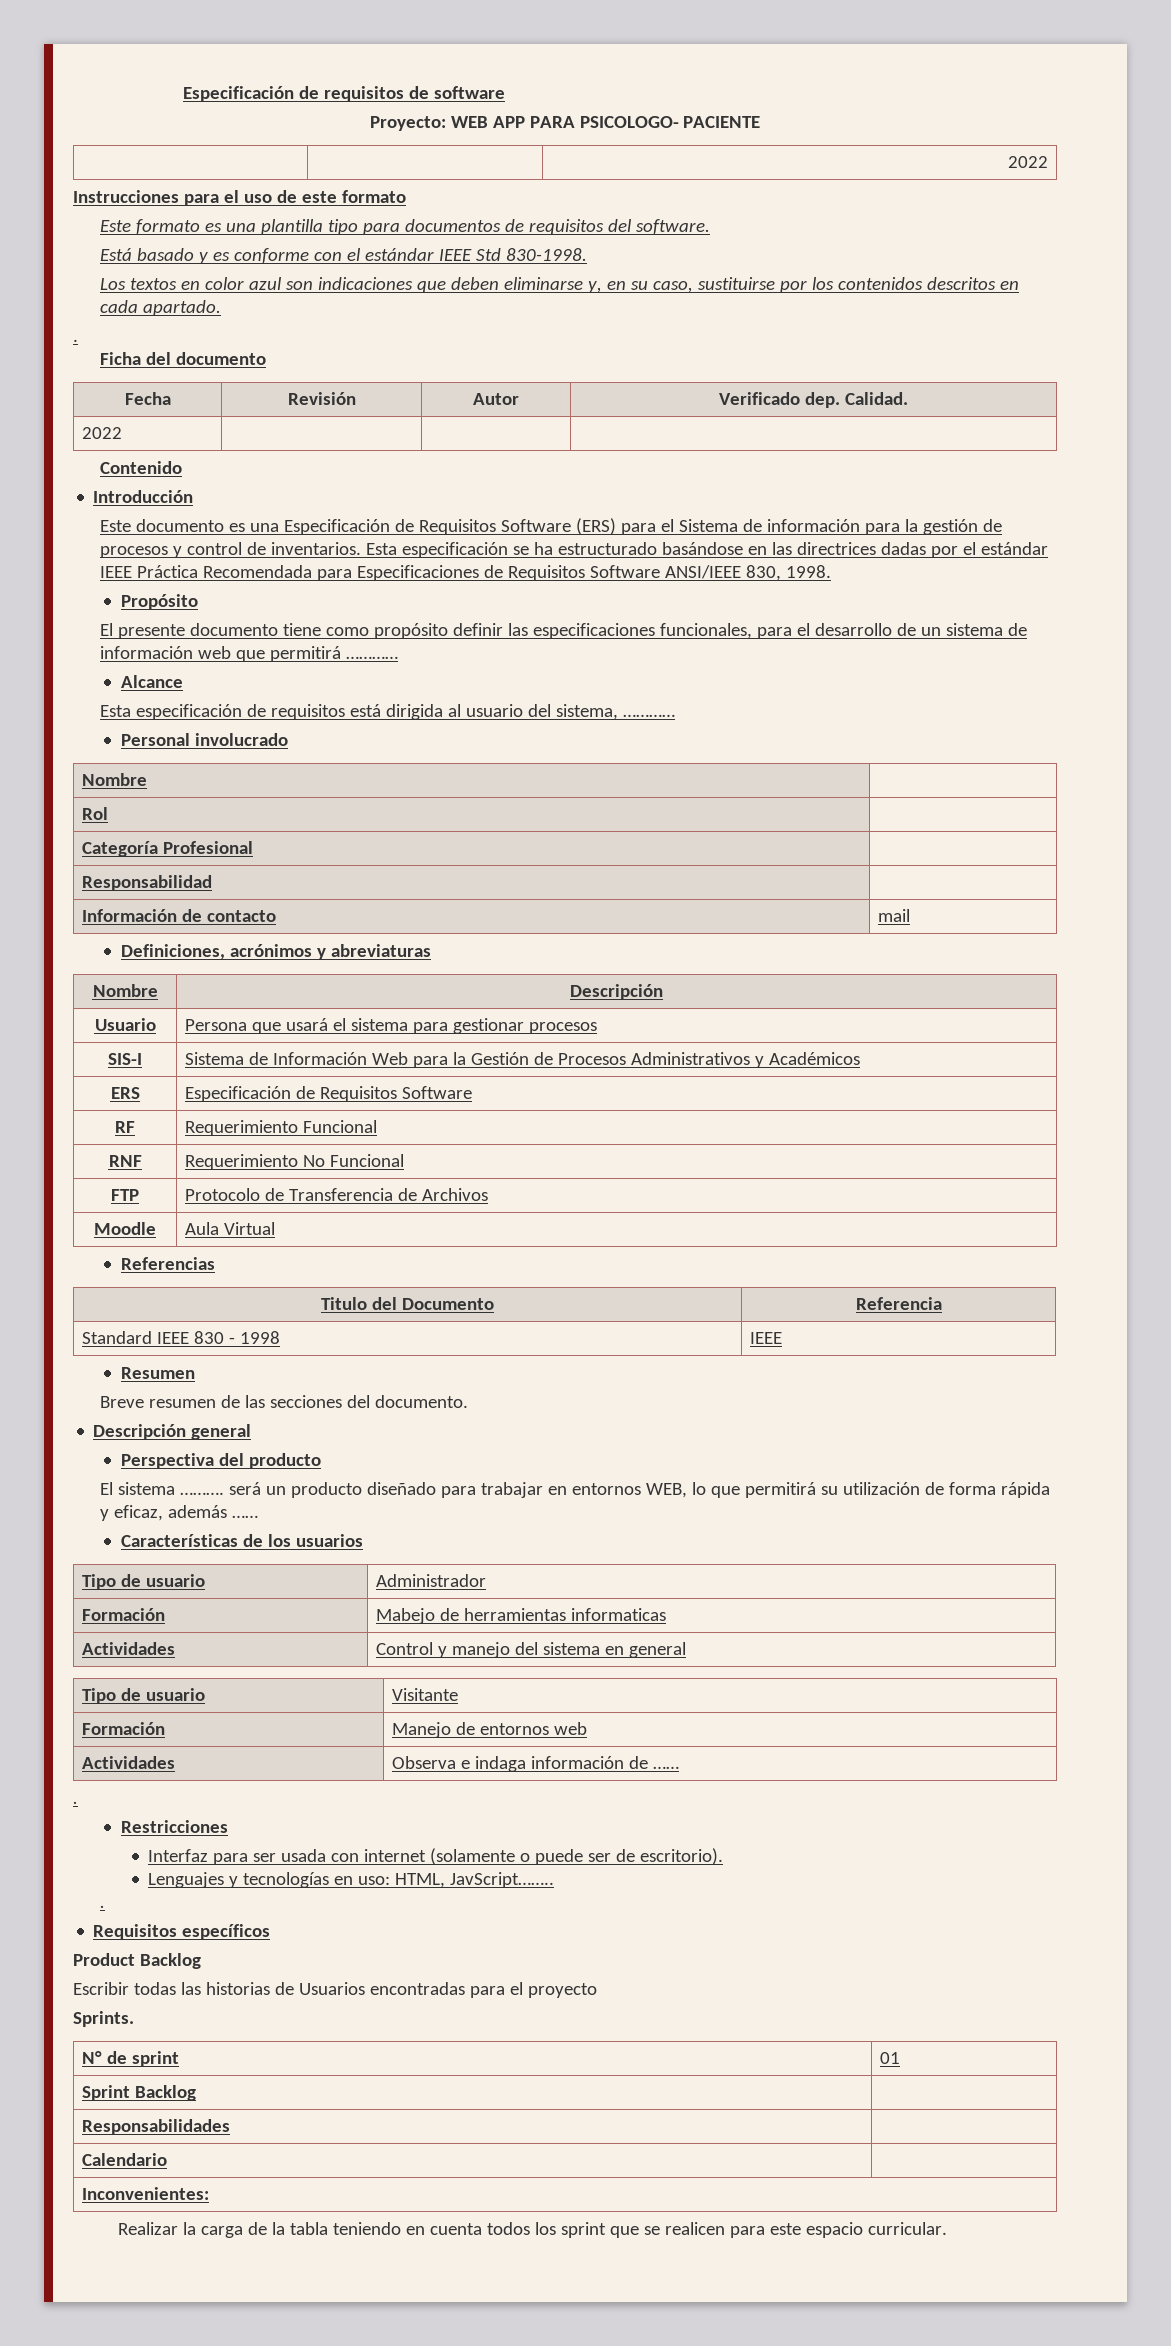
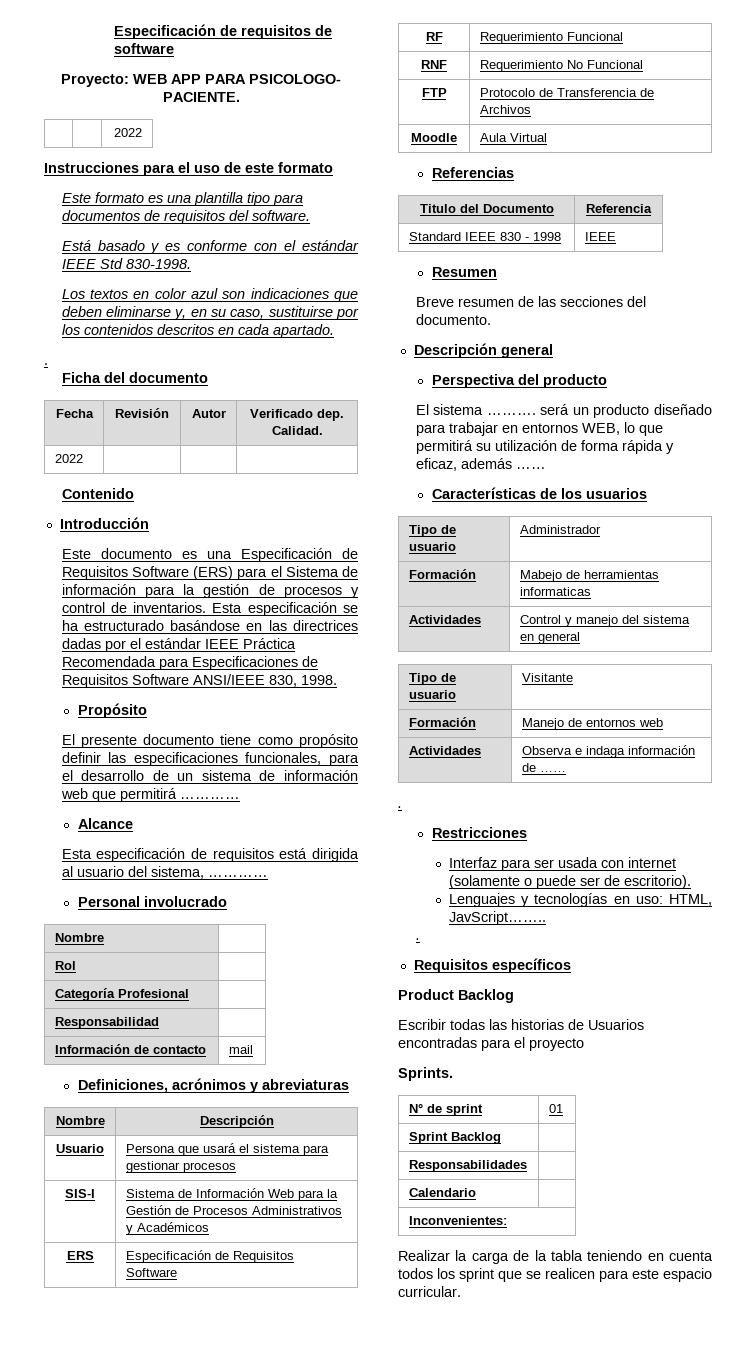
[683,116,761,128] PACIENTE -> [162,92,240,102] PACIENTE.

